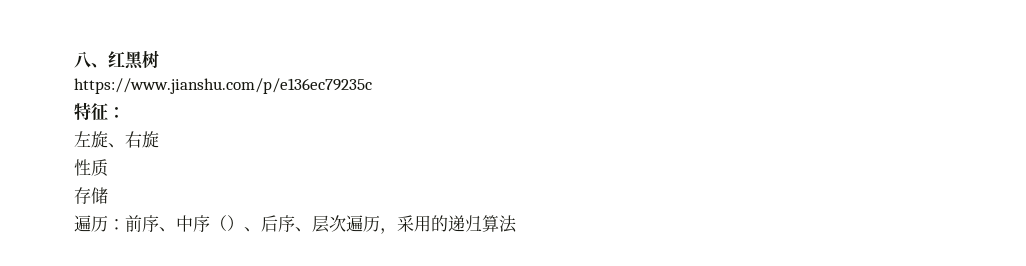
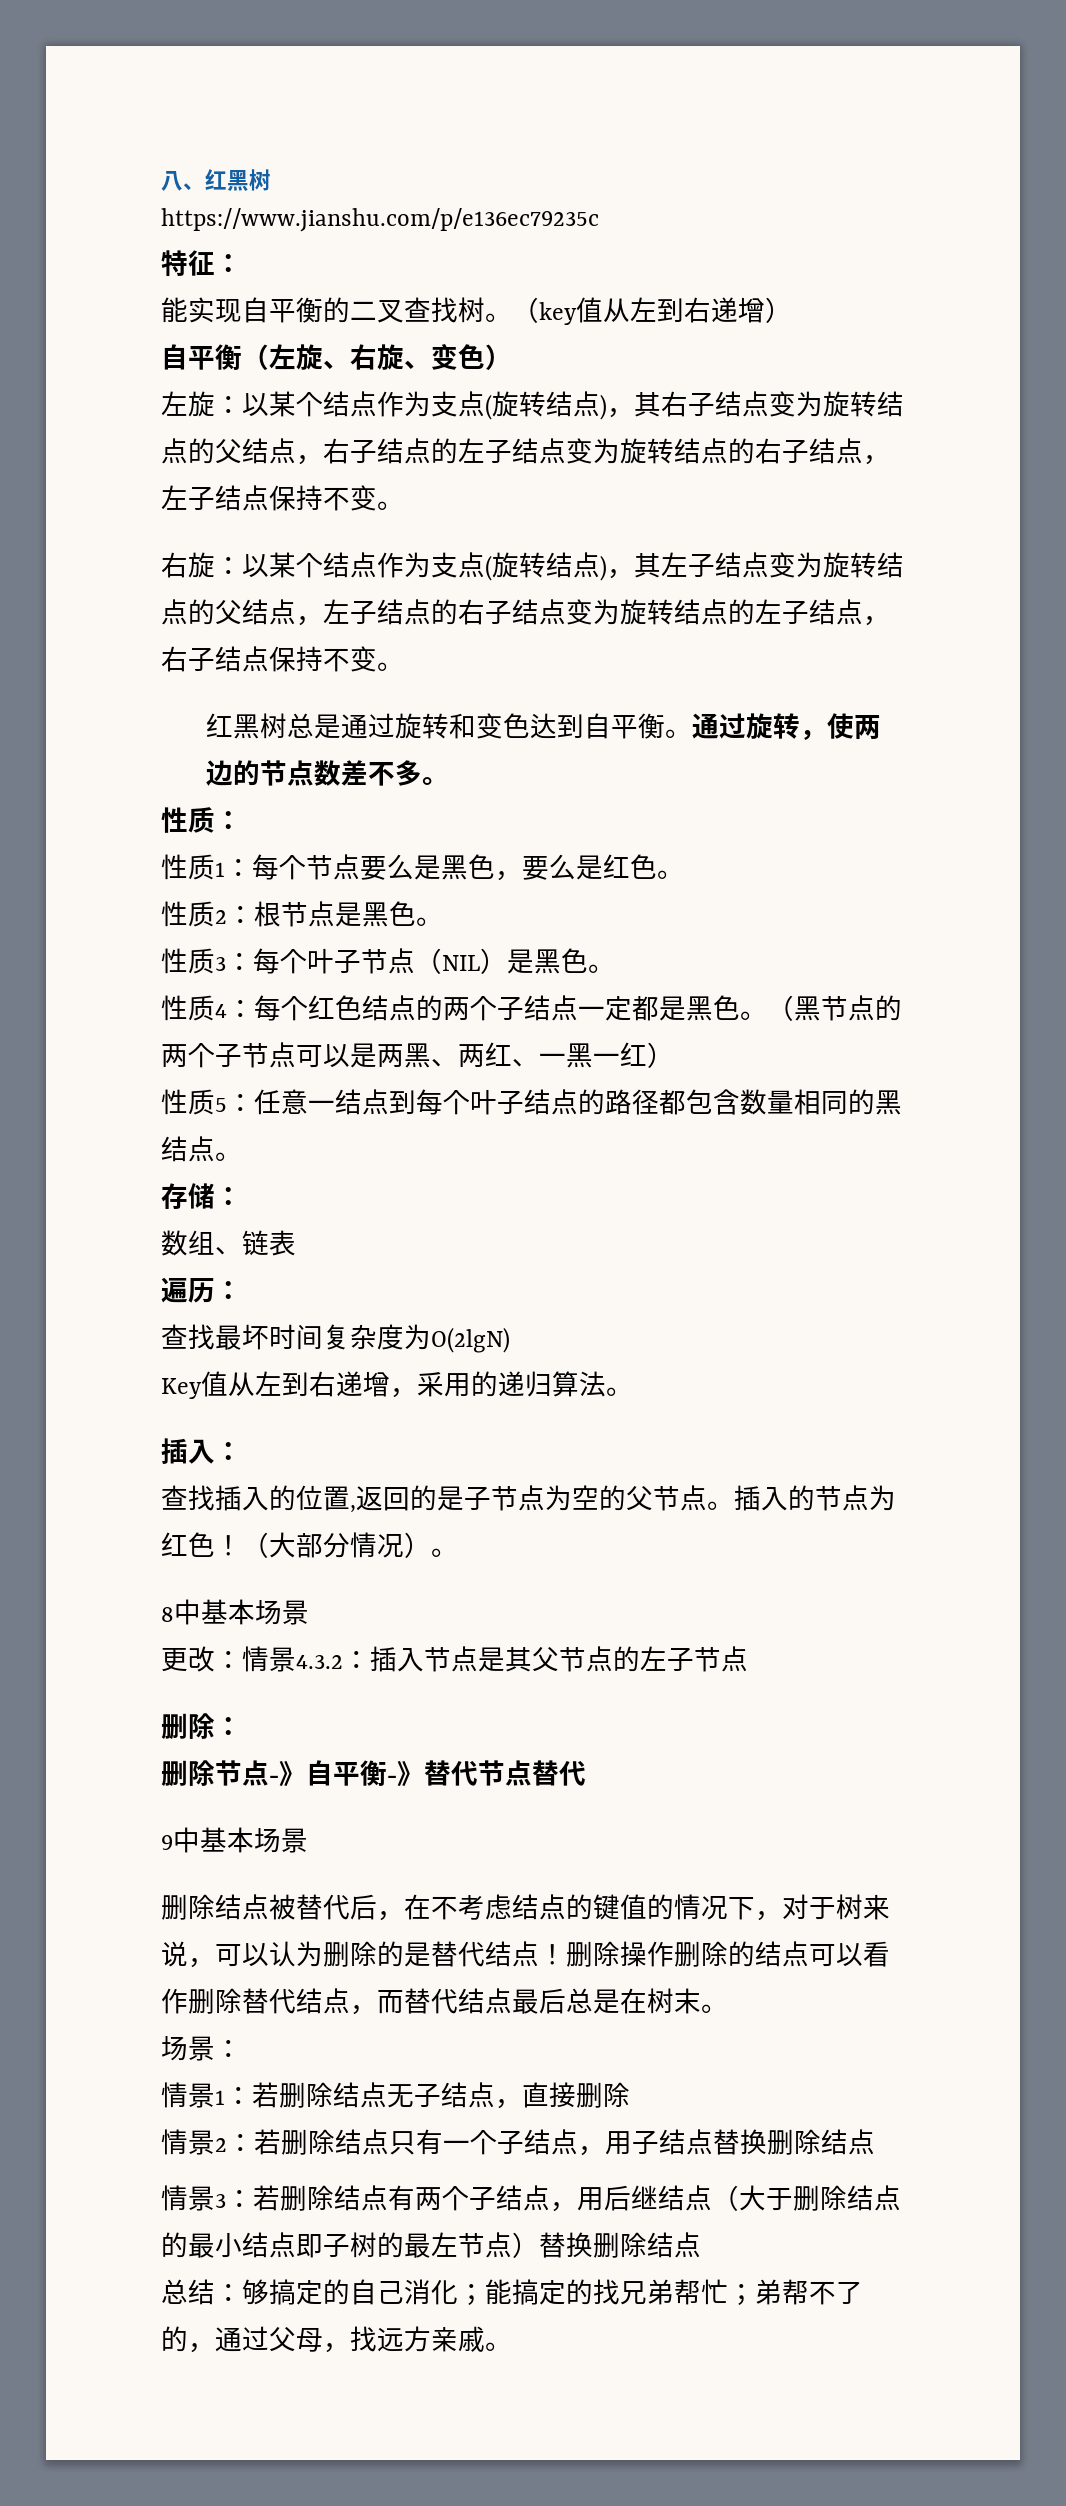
[74,131,159,148] [74,159,108,177] [74,187,108,204] [74,215,517,234] 左旋、右旋 // 性质 // 存储 // 遍历：前序、中序（）、后序、层次遍历，采用的递归算法 -> [161,297,792,325] [161,344,512,370] [161,391,904,420] [161,438,890,465] [161,485,404,511] [161,552,904,581] [161,599,890,626] [161,646,404,672] [205,713,881,740] [205,760,449,786] [161,807,242,833] [161,854,684,881] [161,901,443,927] [161,948,615,974] [161,995,902,1021] [161,1042,674,1068] [161,1089,902,1115] [161,1136,242,1162] [161,1183,242,1209] [161,1230,296,1256] [161,1277,242,1303] [161,1324,510,1353] [161,1371,633,1399] [161,1438,242,1464] [161,1485,896,1513] [161,1532,458,1558] [161,1599,309,1625] [161,1646,748,1672] [161,1713,242,1739] [161,1760,586,1786] [161,1827,308,1853] [161,1894,890,1921] [161,1941,890,1968] [161,1988,728,2015] [161,2036,242,2061] [161,2082,630,2109] [161,2129,875,2156] [161,2185,901,2212] [161,2232,701,2258] [161,2279,863,2306] [161,2326,512,2353] 能实现自平衡的二叉查找树。（key值从左到右递增） // 自平衡（左旋、右旋、变色） // 左旋：以某个结点作为支点(旋转结点)，其右子结点变为旋转结点的父结点，右子结点的左子结点变为旋转结点的右子结点，左子结点保持不变。 // 右旋：以某个结点作为支点(旋转结点)，其左子结点变为旋转结点的父结点，左子结点的右子结点变为旋转结点的左子结点，右子结点保持不变。 // 红黑树总是通过旋转和变色达到自平衡。通过旋转，使两边的节点数差不多。 // 性质： // 性质1：每个节点要么是黑色，要么是红色。 // 性质2：根节点是黑色。 // 性质3：每个叶子节点（NIL）是黑色。 // 性质4：每个红色结点的两个子结点一定都是黑色。（黑节点的两个子节点可以是两黑、两红、一黑一红） // 性质5：任意一结点到每个叶子结点的路径都包含数量相同的黑结点。 // 存储： // 数组、链表 // 遍历： // 查找最坏时间复杂度为O(2lgN) // Key值从左到右递增，采用的递归算法。 // 插入： // 查找插入的位置,返回的是子节点为空的父节点。插入的节点为红色！（大部分情况）。 // 8中基本场景 // 更改：情景4.3.2：插入节点是其父节点的左子节点 // 删除： // 删除节点-》自平衡-》替代节点替代 // 9中基本场景 // 删除结点被替代后，在不考虑结点的键值的情况下，对于树来说，可以认为删除的是替代结点！删除操作删除的结点可以看作删除替代结点，而替代结点最后总是在树末。 // 场景： // 情景1：若删除结点无子结点，直接删除 // 情景2：若删除结点只有一个子结点，用子结点替换删除结点 // 情景3：若删除结点有两个子结点，用后继结点（大于删除结点的最小结点即子树的最左节点）替换删除结点 // 总结：够搞定的自己消化；能搞定的找兄弟帮忙；弟帮不了的，通过父母，找远方亲戚。

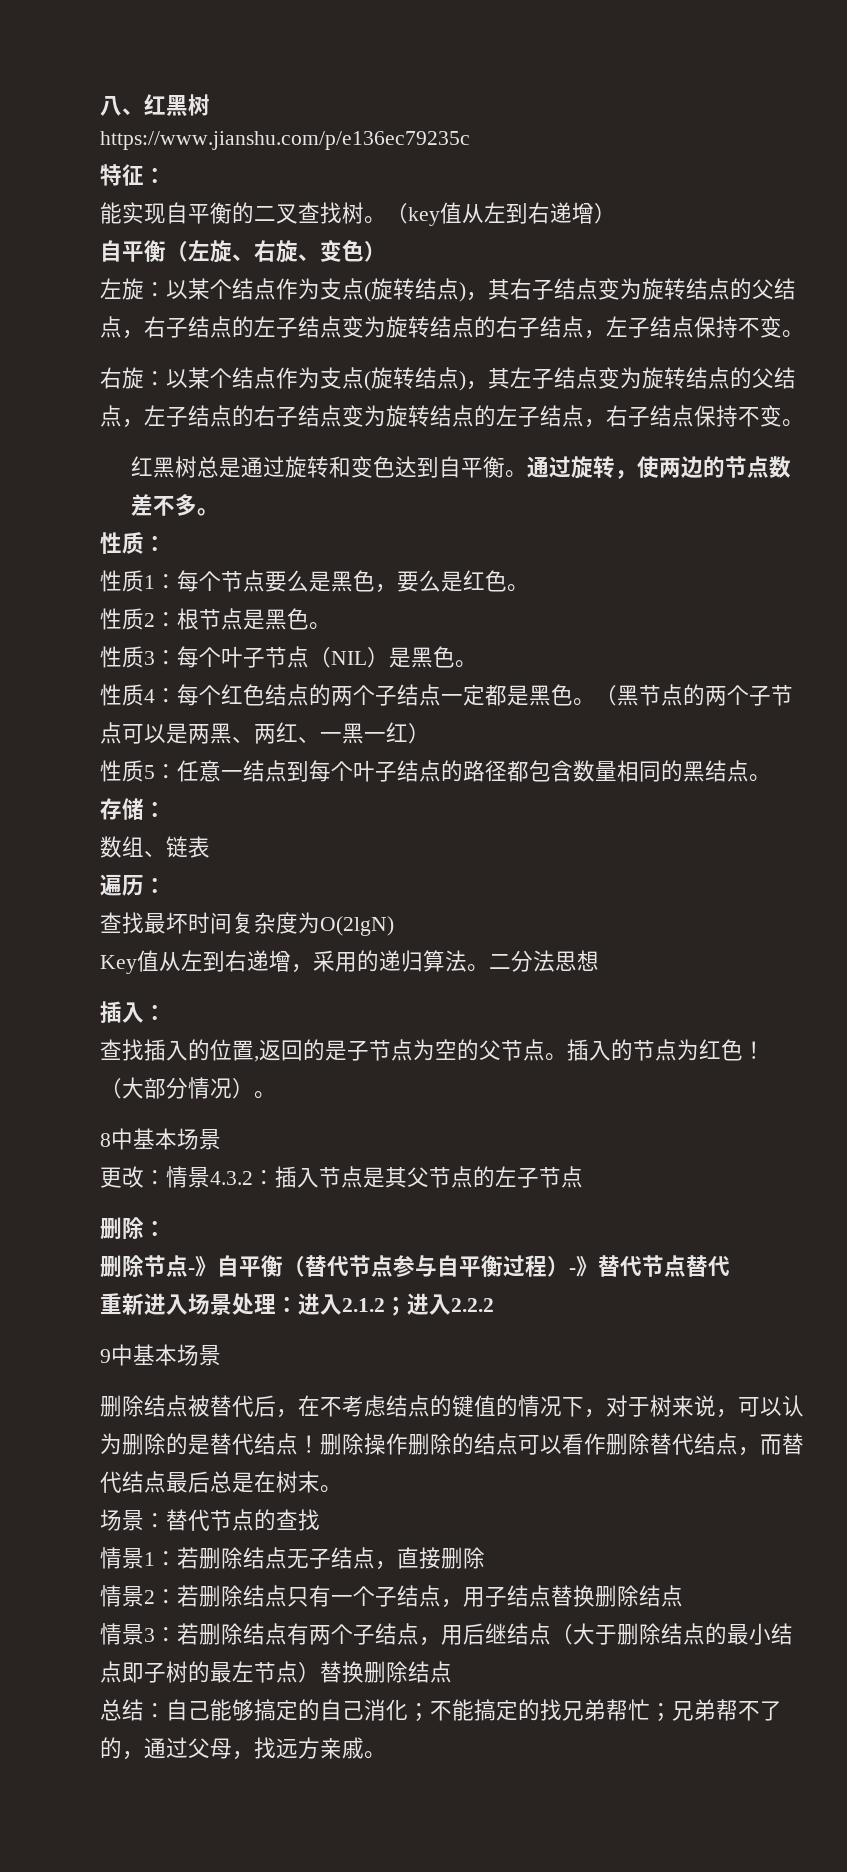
(633, 1391) none -> [489,950,599,972] 二分法思想
(387, 1773) none -> [283,1255,569,1277] （替代节点参与自平衡过程）
(586, 1773) none -> [100,1293,494,1316] // 重新进入场景处理：进入2.1.2；进入2.2.2
(242, 2049) none -> [166,1509,320,1531] 替代节点的查找
(242, 2293) none -> [166,1699,232,1721] 自己能
(485, 2295) none -> [430,1701,452,1721] 不
(755, 2295) none -> [672,1701,694,1721] 兄

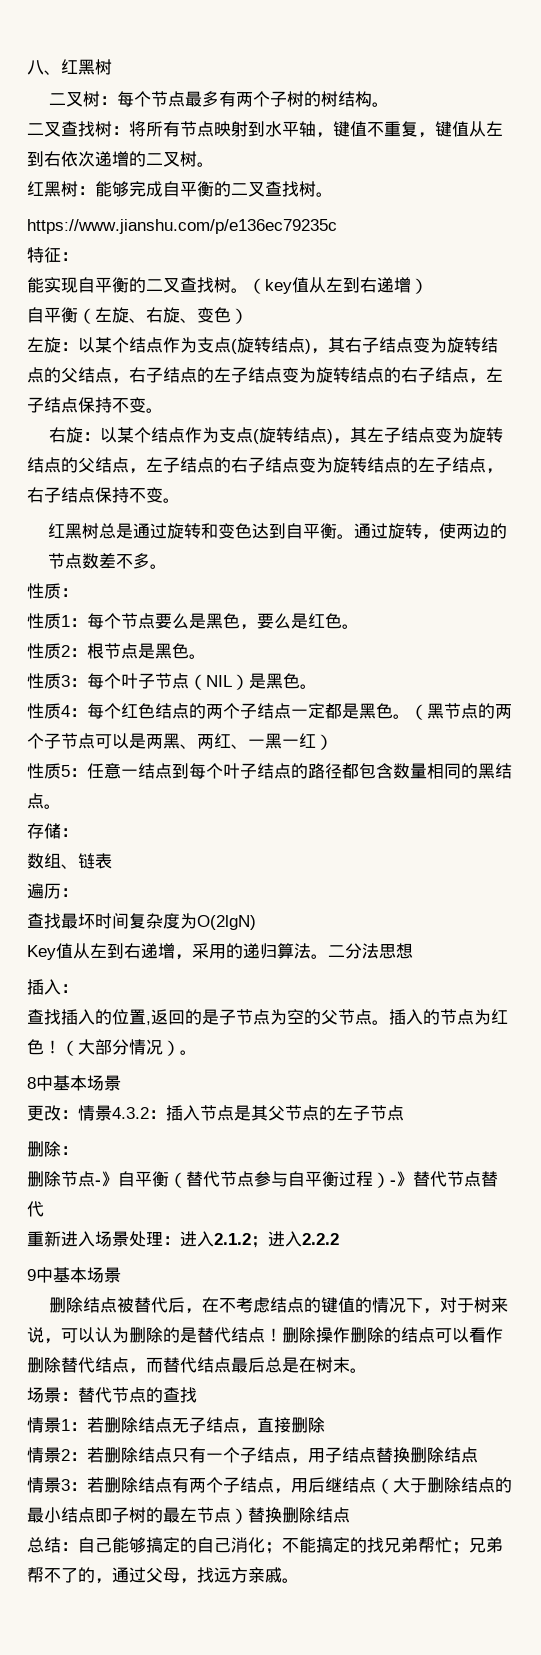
(210, 105) none -> [49,91,390,107] [27,121,503,138] [27,151,214,167] [27,181,333,197] // 二叉树：每个节点最多有两个子树的树结构。 // 二叉查找树：将所有节点映射到水平轴，键值不重复，键值从左到右依次递增的二叉树。 // 红黑树：能够完成自平衡的二叉查找树。

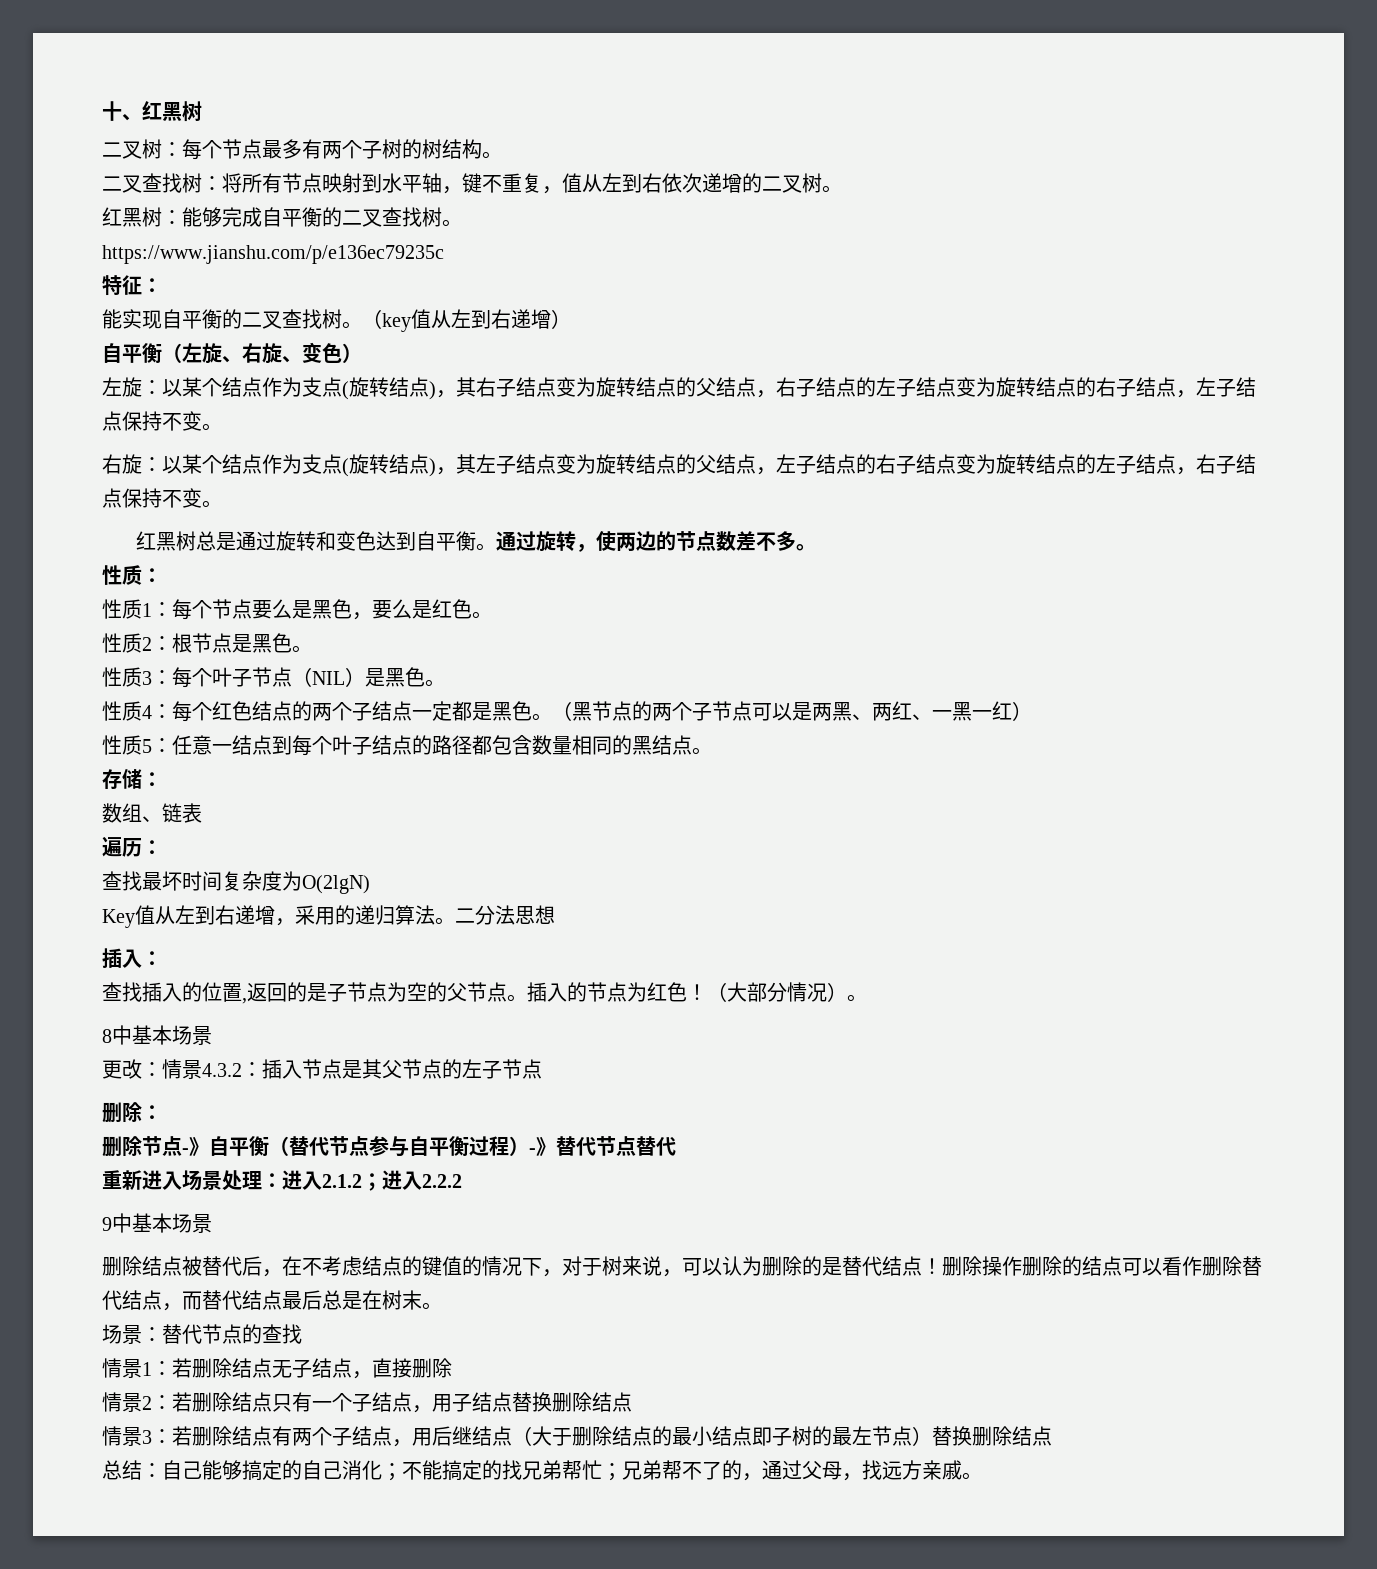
[27,59,44,75] 八 -> [102,101,122,121] 十
[350,121,367,137] 值 -> (482, 183) none
[435,121,452,137] 键 -> (562, 190) none

